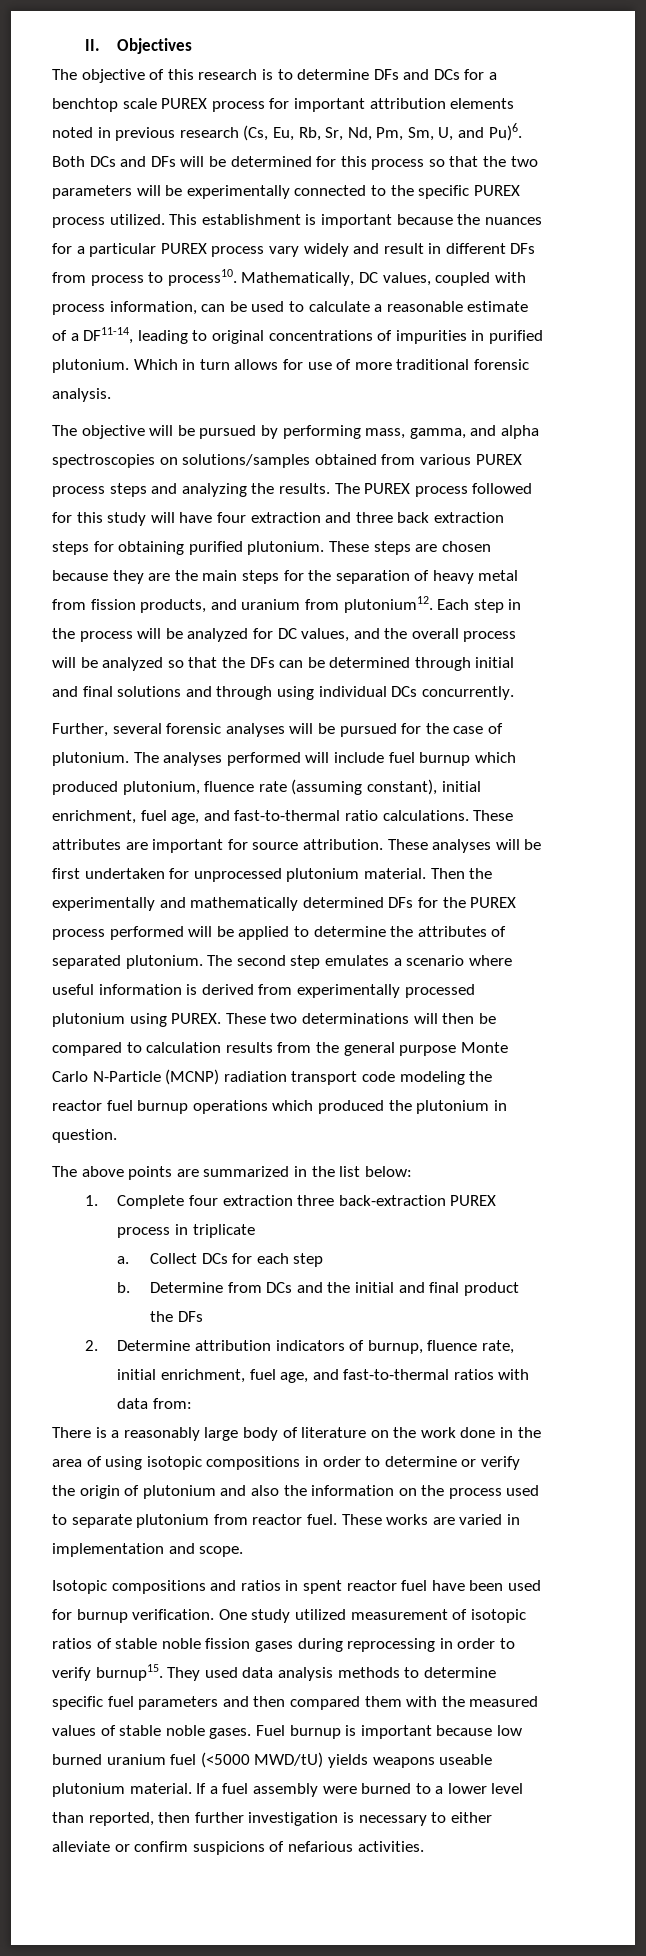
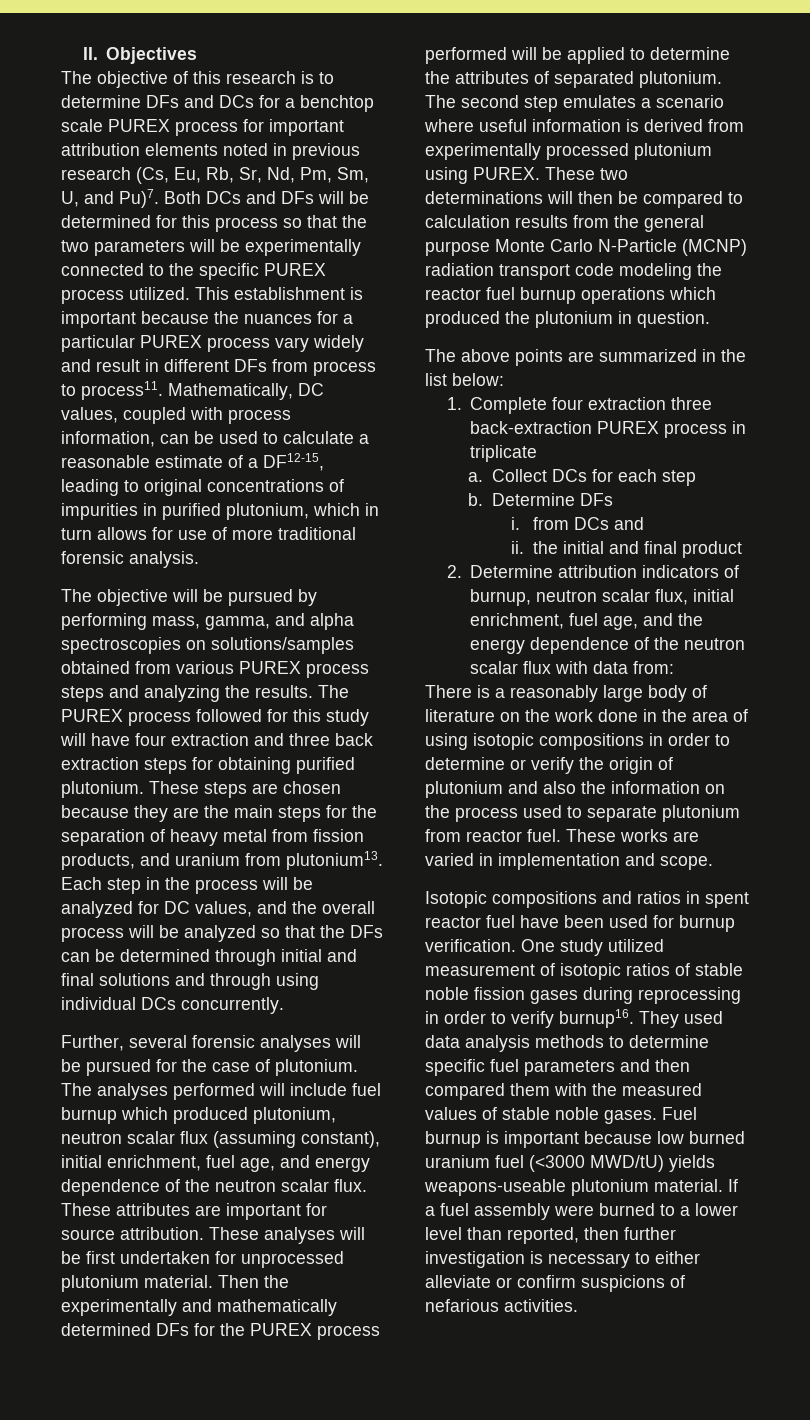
[488,123,522,141] Pu)6. -> [119,189,159,208] Pu)7.
[167,269,237,286] process10. -> [81,381,163,400] process11.
[83,327,134,344] DF11-14, -> [263,453,324,471] DF12-15,
[52,359,178,373] plutonium. Which -> [226,503,360,520] plutonium, which
[343,596,433,613] plutonium12. -> [286,851,383,870] plutonium13.
[204,781,287,792] fluence rate -> [61,1131,208,1144] neutron scalar flux
[234,810,469,821] fast-to-thermal ratio calculations. -> [315,1157,370,1172] [61,1179,367,1196] energy dependence of the neutron scalar flux.
(223, 1287) none -> [579,493,613,506] [511,517,521,530] DFs // i.
(323, 1287) none -> [511,541,525,554] // ii.
[149,1311,203,1322] the DFs -> (742, 549) none
[427,1340,514,1354] [117,1369,494,1383] fluence rate, initial enrichment, fuel age, and fast-to-thermal ratios -> [536,589,735,605] [470,613,704,630] [470,637,746,654] [470,661,552,674] neutron scalar flux, initial enrichment, fuel age, and the energy dependence of the neutron scalar flux
[95,1664,163,1681] burnup15. -> [559,1009,634,1028] burnup16.
[200,1752,250,1768] (<5000 -> [529,1155,585,1172] (<3000
[372,1754,493,1768] weapons useable -> [424,1179,566,1196] weapons-useable

